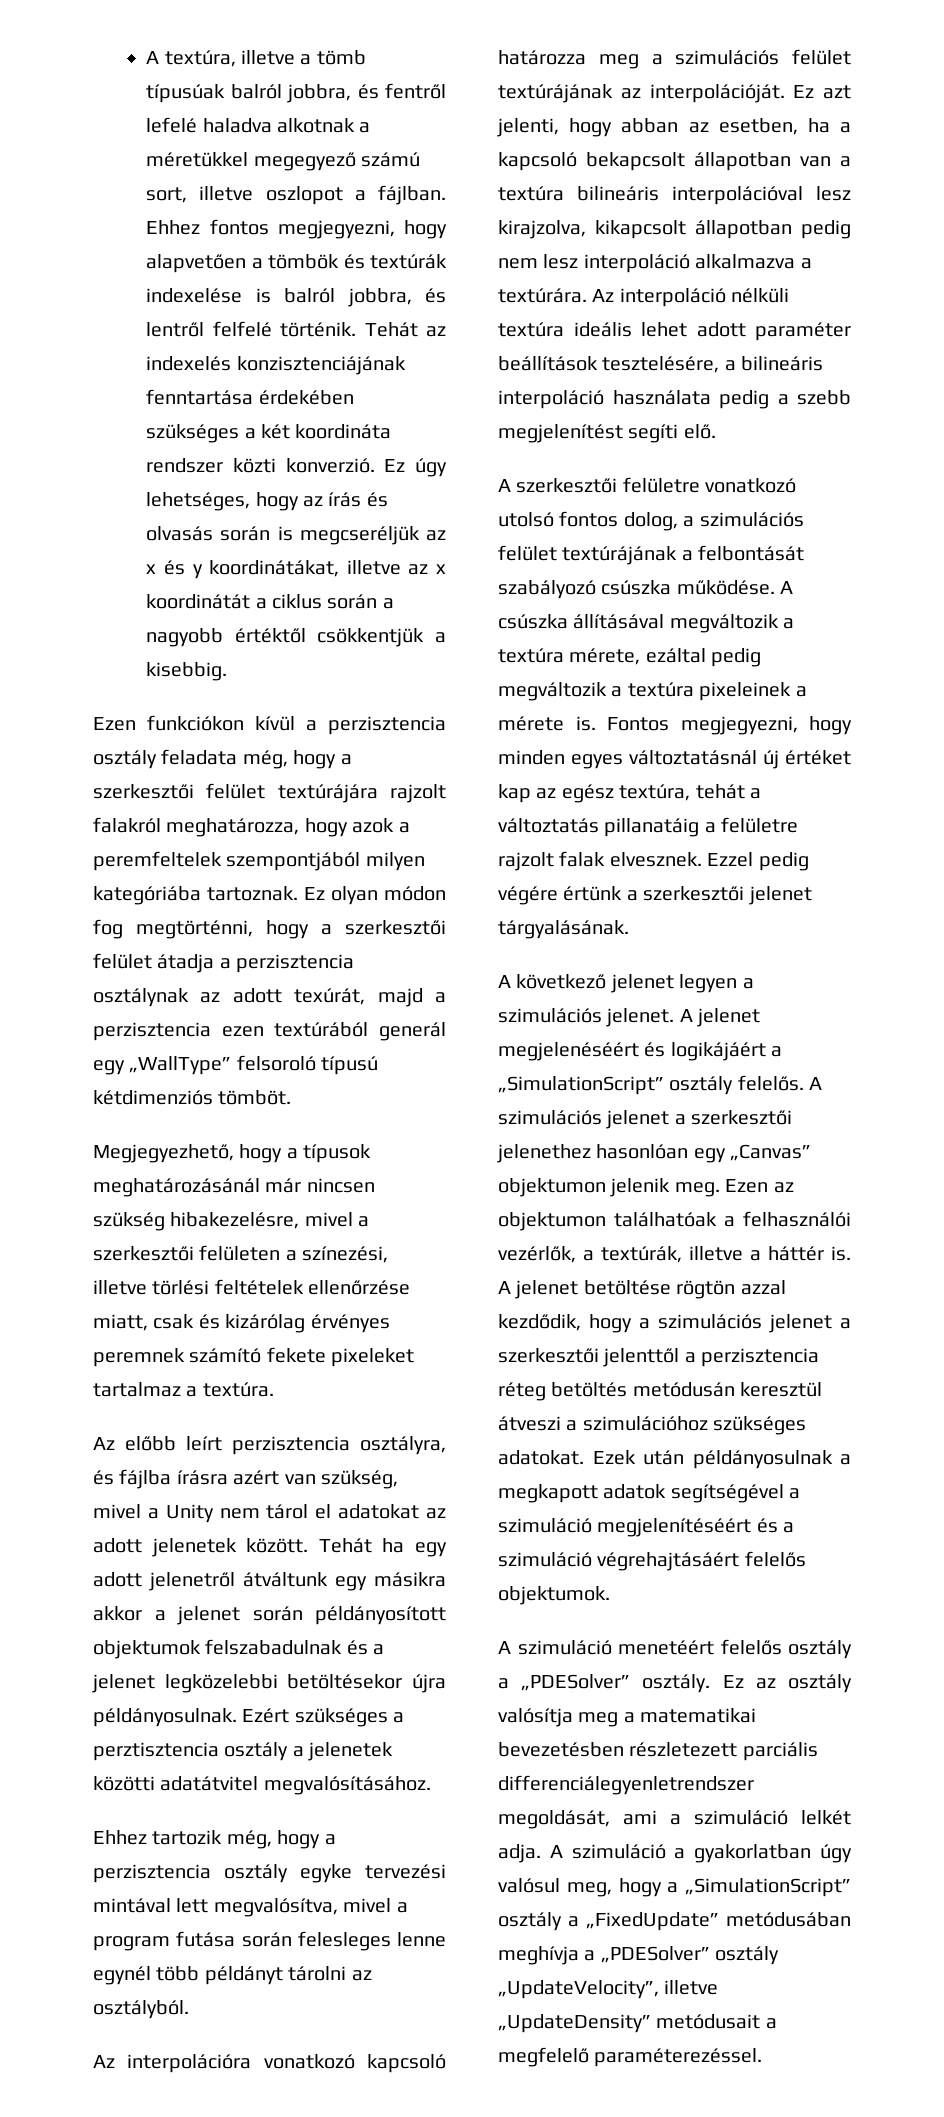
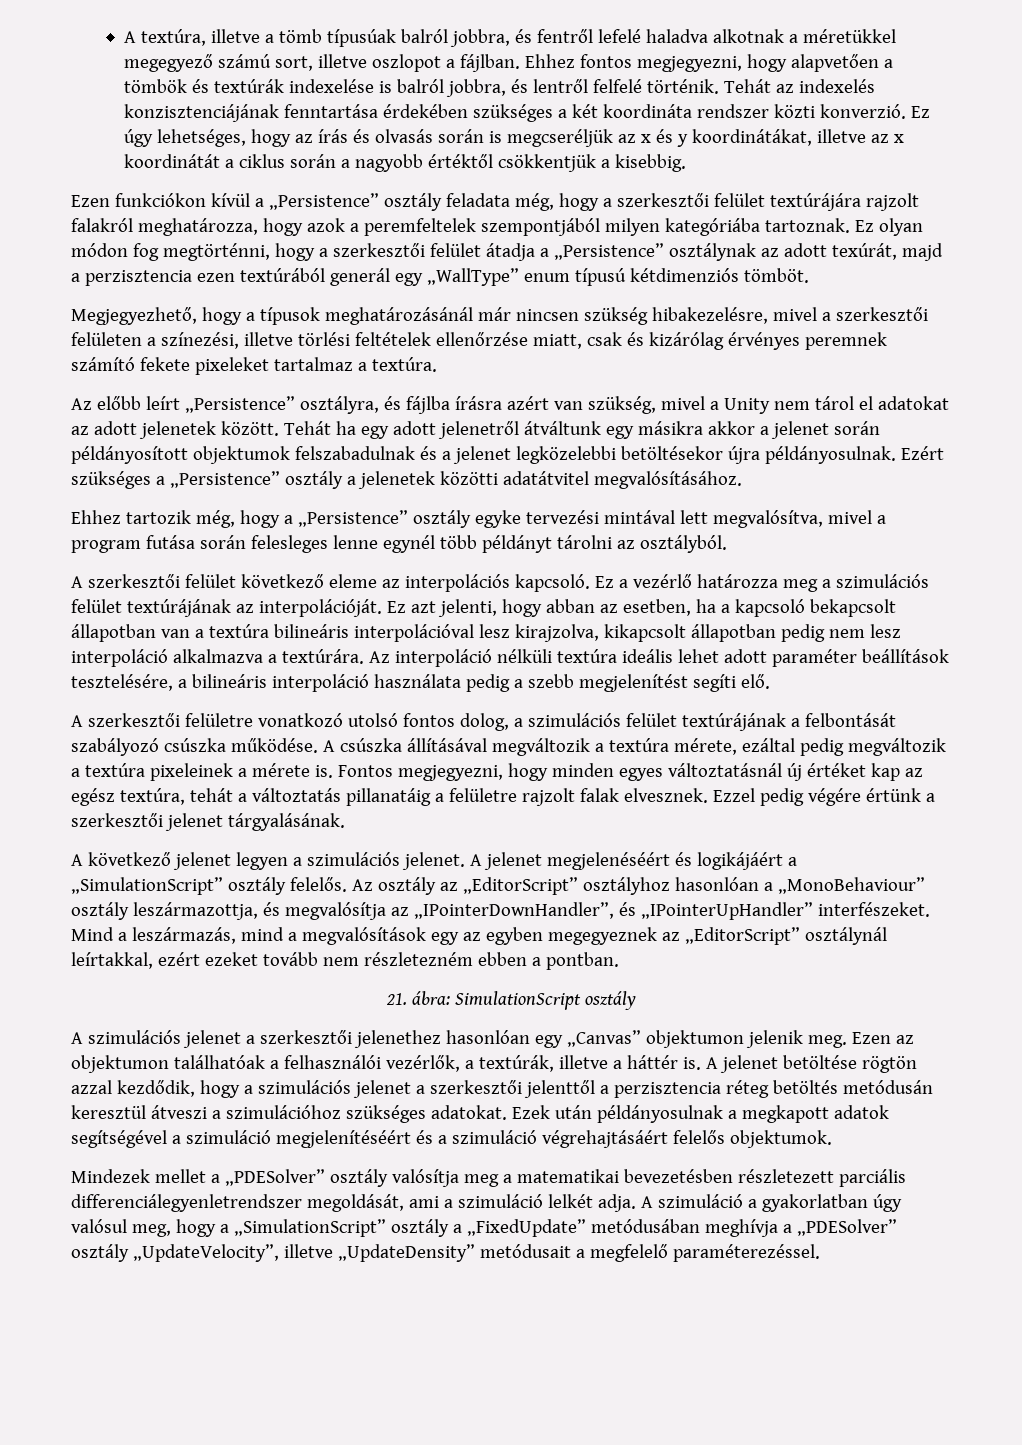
[328,716,446,735] perzisztencia -> [268,193,379,210] „Persistence”
[236,954,355,973] perzisztencia -> [553,243,664,260] „Persistence”
[236,1055,316,1071] felsoroló -> [523,273,570,282] enum
[232,1436,350,1455] perzisztencia -> [184,396,295,413] „Persistence”
[93,1742,219,1761] perztisztencia -> [169,471,280,488] „Persistence”
[93,1864,211,1883] perzisztencia -> [297,510,408,527] „Persistence”
[93,2054,446,2073] Az interpolációra vonatkozó kapcsoló -> [71,574,692,592] A szerkesztői felület következő eleme az interpolációs kapcsoló. Ez a vezérlő
(804, 1083) none -> [351,877,925,895] [71,902,930,920] [71,927,887,945] [71,952,619,970] [385,991,636,1010] Az osztály az „EditorScript” osztályhoz hasonlóan a „MonoBehaviour” osztály leszármazottja, és megvalósítja az „IPointerDownHandler”, és „IPointerUpHandler” interfészeket. Mind a leszármazás, mind a megvalósítások egy az egyben megegyeznek az „EditorScript” osztálynál leírtakkal, ezért ezeket tovább nem részletezném ebben a pontban. // 21. ábra: SimulationScript osztály //
[498,1639,852,1659] [498,1674,776,1693] A szimuláció menetéért felelős osztály a „PDESolver” osztály. Ez az -> [71,1169,325,1186] Mindezek mellet a „PDESolver”

